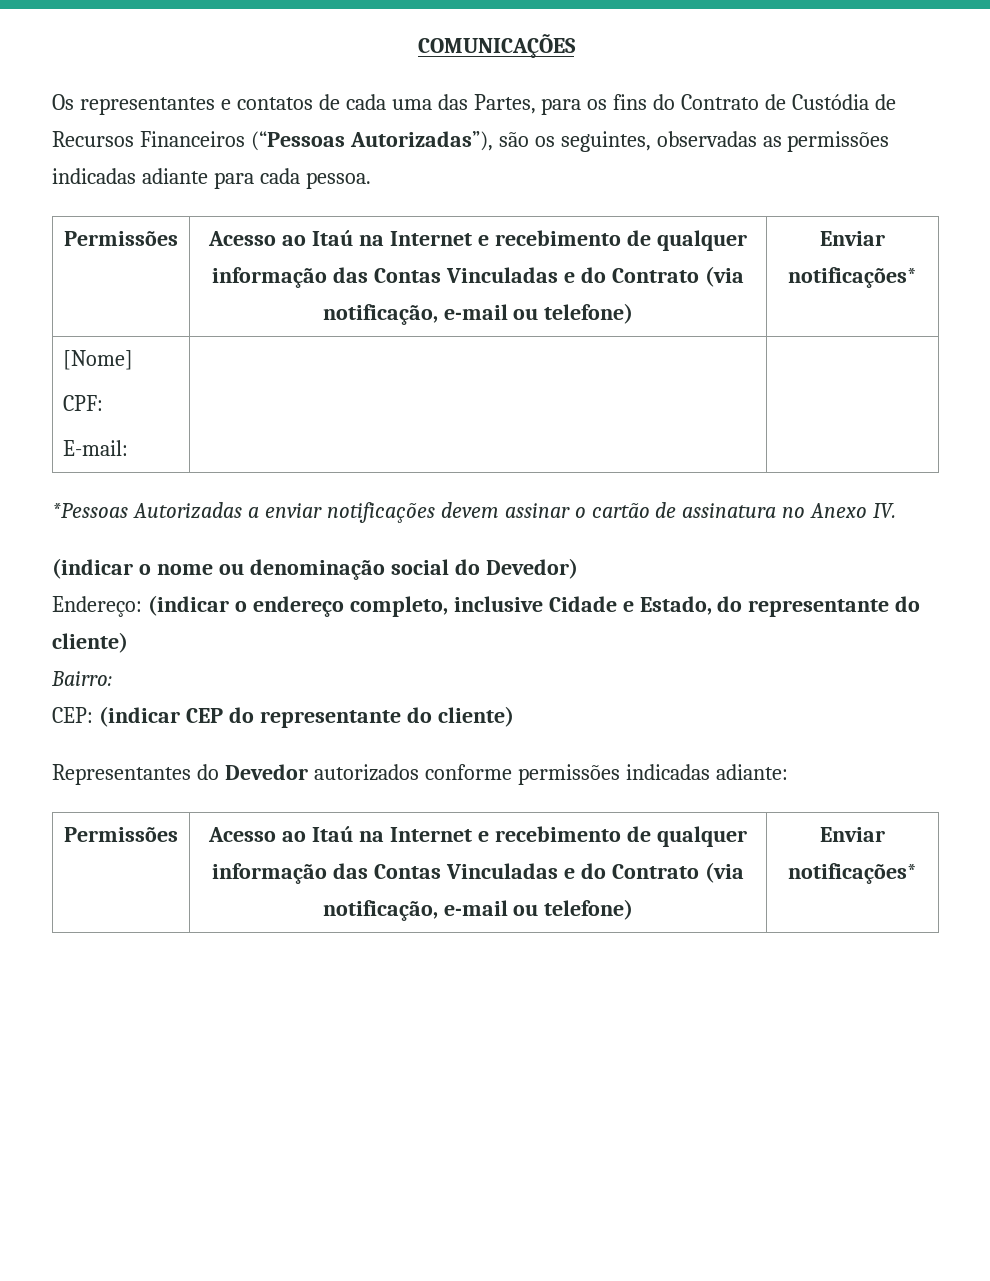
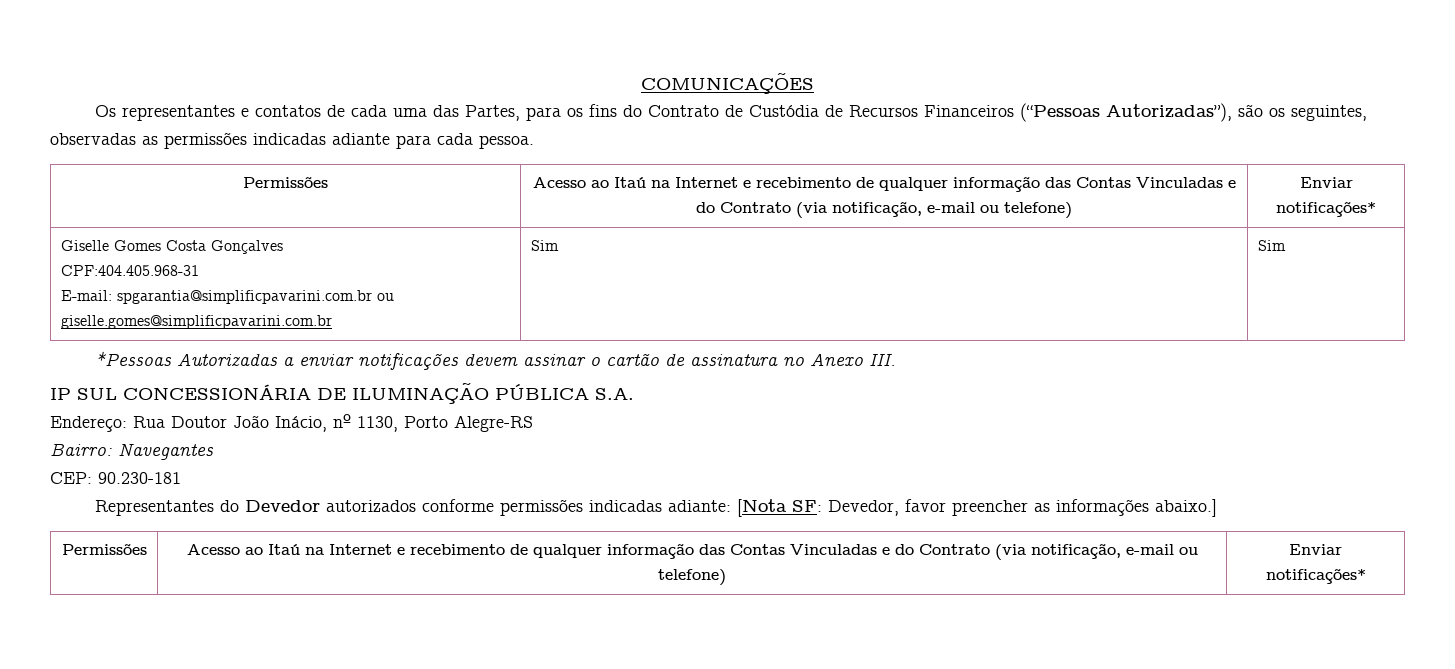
[63,350,134,370] [63,395,104,411] [63,440,129,456] [Nome] // CPF: // E-mail: | | -> [60,240,283,254] [60,265,199,276] [60,290,394,304] [60,315,332,329] [530,240,559,251] [1257,240,1286,251] Giselle Gomes Costa Gonçalves // CPF:404.405.968-31 // E-mail: spgarantia@simplificpavarini.com.br ou giselle.gomes@simplificpavarini.com.br | Sim | Sim
[873,503,897,518] [52,558,578,580] [52,595,921,617] [52,632,128,653] IV. // (indicar o nome ou denominação social do Devedor) // Endereço: (indicar o endereço completo, inclusive Cidade e Estado, do representante do cliente) -> [869,354,897,366] [50,383,634,404] [50,414,533,432] III. // IP SUL CONCESSIONÁRIA DE ILUMINAÇÃO PÚBLICA S.A. // Endereço: Rua Doutor João Inácio, nº 1130, Porto Alegre-RS
(112, 678) none -> [118,443,214,460] Navegantes
[98,706,514,728] (indicar CEP do representante do cliente) -> [98,472,181,484] 90.230-181
(788, 772) none -> [737,499,1218,517] [Nota SF: Devedor, favor preencher as informações abaixo.]

